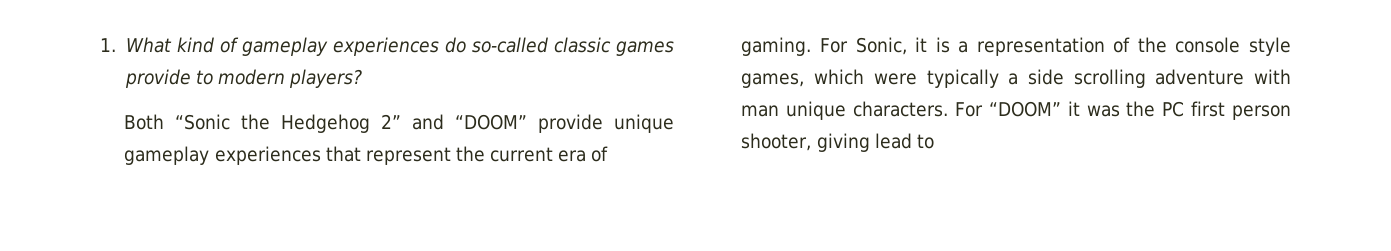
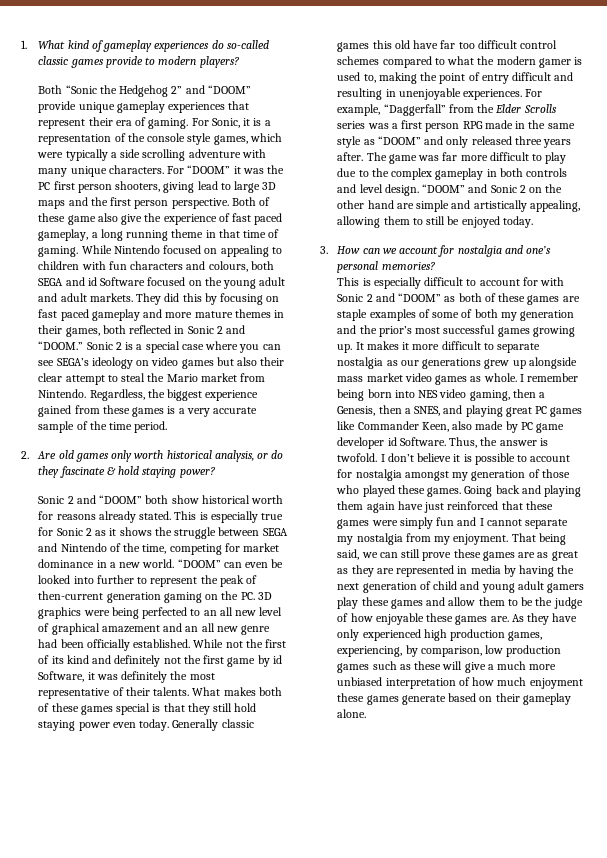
[455,146,554,162] the current -> [88,117,113,126] their
[741,105,780,117] man -> [38,168,68,177] many
[741,133,812,151] shooter, -> [115,181,161,192] shooters,
(934, 141) none -> [234,181,277,193] [38,197,271,209] [38,213,283,225] [38,229,280,241] [38,245,282,257] [38,261,274,272] [38,277,286,289] [38,293,280,305] [38,309,285,321] [38,325,246,337] [38,341,281,353] [38,357,285,369] [38,373,266,385] [38,389,259,401] [38,405,258,417] [38,421,168,433] [21,450,284,462] [38,466,215,478] [38,495,284,504] [38,511,284,523] [38,527,288,539] [38,543,280,555] [38,559,284,568] [38,575,258,587] [38,591,272,603] [38,607,283,619] [38,623,271,635] [38,639,287,651] [38,655,282,667] [38,671,215,683] [38,687,282,699] [38,703,257,715] [38,719,254,731] [337,40,558,52] [337,56,583,68] [337,72,574,84] [337,88,543,100] [337,104,557,116] [337,120,575,132] [337,136,572,148] [337,152,567,164] [337,168,568,180] [337,184,563,196] [337,200,580,212] [337,216,533,228] [320,245,552,257] [337,261,435,273] [337,277,565,289] [337,293,580,305] [337,309,575,321] [337,325,575,337] [337,341,541,353] [337,357,577,369] [337,373,579,385] [337,389,546,401] [337,405,583,417] [337,421,565,433] [337,437,548,449] [337,453,571,465] [337,469,570,481] [336,485,582,497] [337,501,553,513] [337,517,569,529] [337,533,566,545] [337,549,578,561] [337,565,575,577] [337,581,585,593] [337,597,583,609] [337,613,578,625] [337,629,543,641] [337,645,562,657] [337,661,557,673] [337,677,583,689] [337,693,571,705] [337,709,367,718] large 3D maps and the first person perspective. Both of these game also give the experience of fast paced gameplay, a long running theme in that time of gaming. While Nintendo focused on appealing to children with fun characters and colours, both SEGA and id Software focused on the young adult and adult markets. They did this by focusing on fast paced gameplay and more mature themes in their games, both reflected in Sonic 2 and “DOOM.” Sonic 2 is a special case where you can see SEGA’s ideology on video games but also their clear attempt to steal the Mario market from Nintendo. Regardless, the biggest experience gained from these games is a very accurate sample of the time period. // 2. Are old games only worth historical analysis, or do they fascinate & hold staying power? // Sonic 2 and “DOOM” both show historical worth for reasons already stated. This is especially true for Sonic 2 as it shows the struggle between SEGA and Nintendo of the time, competing for market dominance in a new world. “DOOM” can even be looked into further to represent the peak of then-current generation gaming on the PC. 3D graphics were being perfected to an all new level of graphical amazement and an all new genre had been officially established. While not the first of its kind and definitely not the first game by id Software, it was definitely the most representative of their talents. What makes both of these games special is that they still hold staying power even today. Generally classic games this old have far too difficult control schemes compared to what the modern gamer is used to, making the point of entry difficult and resulting in unenjoyable experiences. For example, “Daggerfall” from the Elder Scrolls series was a first person RPG made in the same style as “DOOM” and only released three years after. The game was far more difficult to play due to the complex gameplay in both controls and level design. “DOOM” and Sonic 2 on the other hand are simple and artistically appealing, allowing them to still be enjoyed today. // 3. How can we account for nostalgia and one’s personal memories? // This is especially difficult to account for with Sonic 2 and “DOOM” as both of these games are staple examples of some of both my generation and the prior’s most successful games growing up. It makes it more difficult to separate nostalgia as our generations grew up alongside mass market video games as whole. I remember being born into NES video gaming, then a Genesis, then a SNES, and playing great PC games like Commander Keen, also made by PC game developer id Software. Thus, the answer is twofold. I don’t believe it is possible to account for nostalgia amongst my generation of those who played these games. Going back and playing them again have just reinforced that these games were simply fun and I cannot separate my nostalgia from my enjoyment. That being said, we can still prove these games are as great as they are represented in media by having the next generation of child and young adult gamers play these games and allow them to be the judge of how enjoyable these games are. As they have only experienced high production games, experiencing, by comparison, low production games such as these will give a much more unbiased interpretation of how much enjoyment these games generate based on their gameplay alone.

